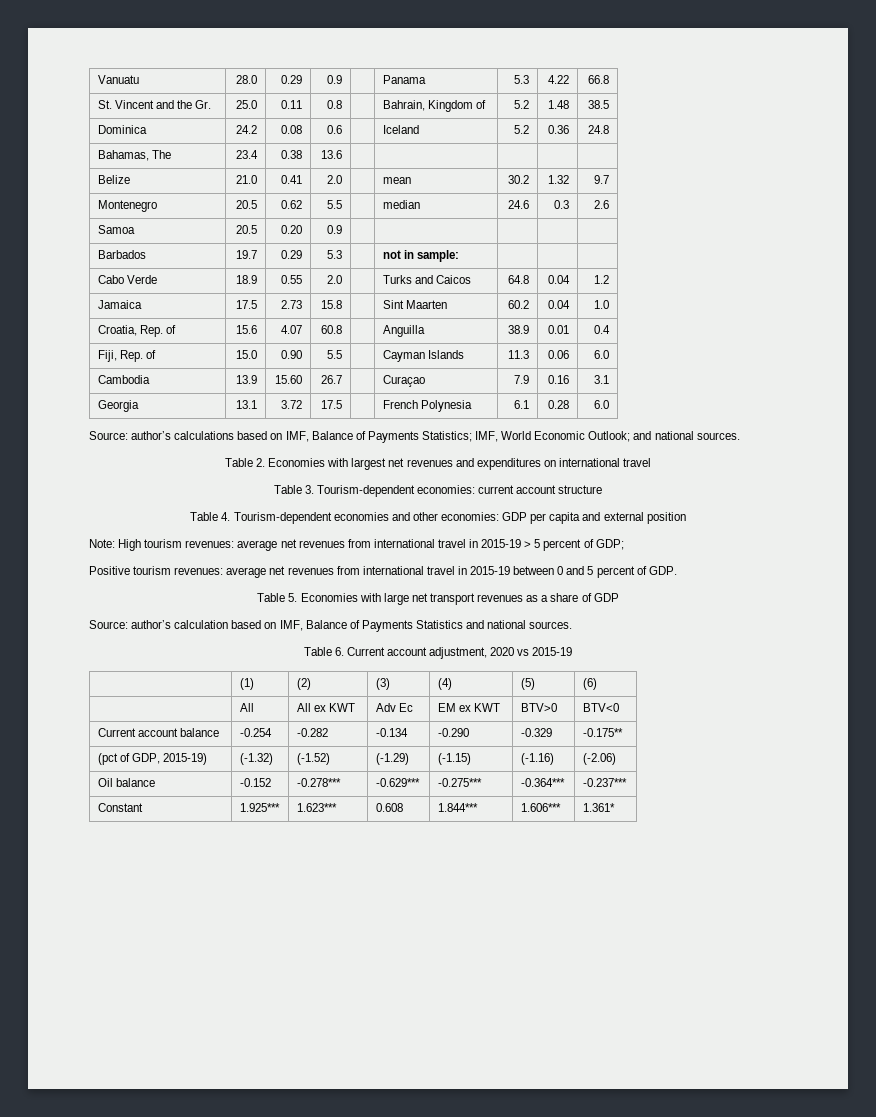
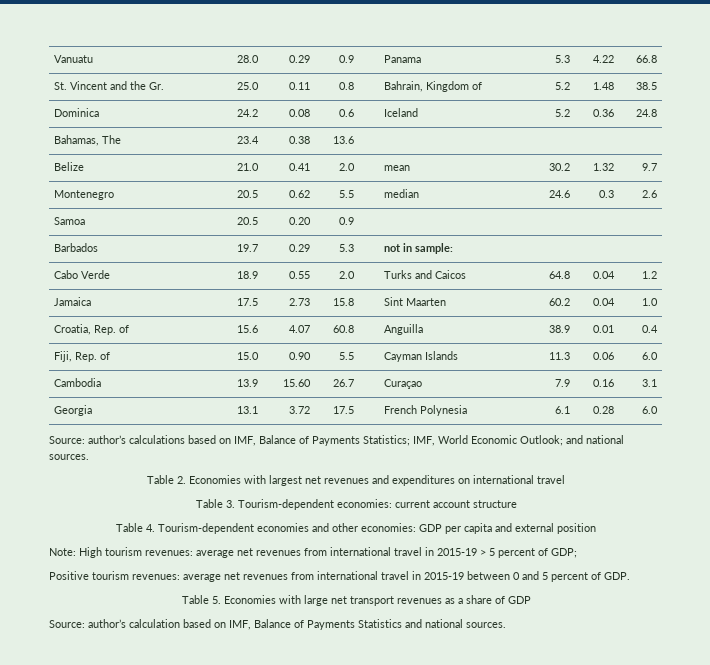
[303,647,573,659] [239,678,254,690] [296,678,311,690] [375,678,390,690] [437,678,452,690] [520,678,535,690] [582,678,597,690] [239,703,254,712] [296,703,356,712] [375,703,414,712] [437,703,501,712] [520,703,557,712] [582,703,619,712] [97,728,220,737] [239,728,272,737] [296,728,328,737] [375,728,408,737] [437,728,469,737] [520,728,552,737] [582,728,623,737] [97,753,208,765] [239,753,273,765] [296,753,330,765] [375,753,409,765] [437,753,471,765] [520,753,554,765] [582,753,616,765] [97,778,156,787] [239,778,271,787] [296,778,341,787] [375,778,420,787] [437,778,482,787] [520,778,565,787] [582,778,627,787] [97,803,143,812] [239,803,280,812] [296,803,337,812] [375,803,403,812] [437,803,478,812] [520,803,561,812] [582,803,615,812] // Table 6. Current account adjustment, 2020 vs 2015-19 // | (1) | (2) | (3) | (4) | (5) | (6) // | All | All ex KWT | Adv Ec | EM ex KWT | BTV>0 | BTV<0 // Current account balance | -0.254 | -0.282 | -0.134 | -0.290 | -0.329 | -0.175** // (pct of GDP, 2015-19) | (-1.32) | (-1.52) | (-1.29) | (-1.15) | (-1.16) | (-2.06) // Oil balance | -0.152 | -0.278*** | -0.629*** | -0.275*** | -0.364*** | -0.237*** // Constant | 1.925*** | 1.623*** | 0.608 | 1.844*** | 1.606*** | 1.361* -> (506, 625) none

